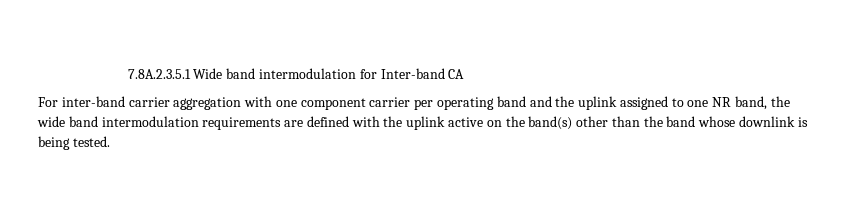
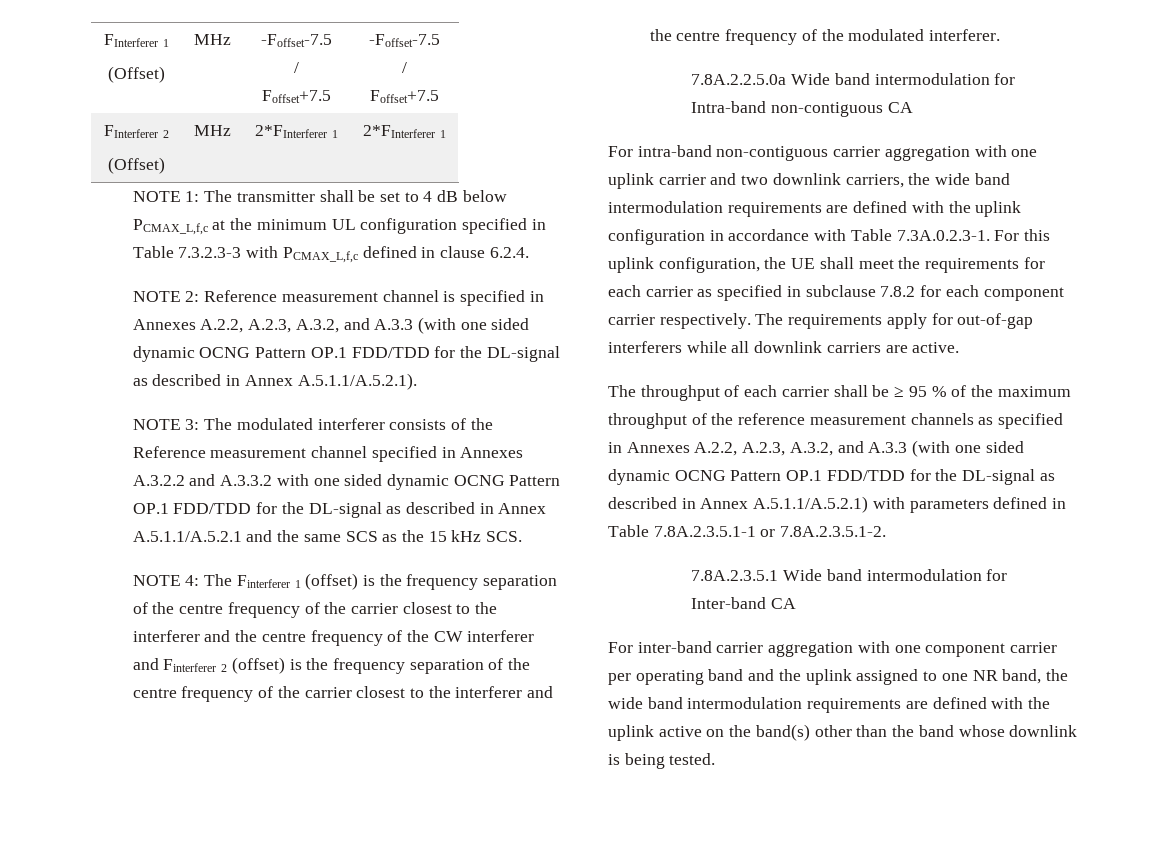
(127, 74) none -> [104,34,169,47] [108,66,165,83] [193,34,231,45] [261,34,332,47] [294,62,299,73] [262,90,331,103] [369,34,440,47] [402,62,407,73] [370,90,439,103] [104,125,169,138] [108,157,165,174] [193,125,231,136] [255,125,338,138] [363,125,446,138] [132,190,507,202] [132,218,546,235] [132,246,529,263] [132,290,544,306] [132,317,530,334] [132,346,560,362] [132,373,417,390] [132,418,493,430] [132,446,524,462] [132,474,561,490] [132,502,547,518] [132,530,523,542] [132,573,558,590] [132,602,498,618] [132,630,535,646] [132,657,531,674] [132,686,554,702] [649,29,1001,45] [691,73,1016,85] [691,101,913,117] [608,145,1038,161] [608,173,1010,189] [608,201,1022,217] [608,229,1051,245] [608,257,1045,273] [608,285,1064,301] [608,313,1034,329] [608,341,960,353] [608,385,1071,401] [608,413,1064,429] [608,440,1024,457] [608,469,1055,485] [608,496,1067,513] [608,525,887,537] FInterferer 1 // (Offset) | MHz | -Foffset-7.5 // / // Foffset+7.5 | -Foffset-7.5 // / // Foffset+7.5 // FInterferer 2 // (Offset) | MHz | 2*FInterferer 1 | 2*FInterferer 1 // NOTE 1: The transmitter shall be set to 4 dB below PCMAX_L,f,c at the minimum UL configuration specified in Table 7.3.2.3-3 with PCMAX_L,f,c defined in clause 6.2.4. // NOTE 2: Reference measurement channel is specified in Annexes A.2.2, A.2.3, A.3.2, and A.3.3 (with one sided dynamic OCNG Pattern OP.1 FDD/TDD for the DL-signal as described in Annex A.5.1.1/A.5.2.1). // NOTE 3: The modulated interferer consists of the Reference measurement channel specified in Annexes A.3.2.2 and A.3.3.2 with one sided dynamic OCNG Pattern OP.1 FDD/TDD for the DL-signal as described in Annex A.5.1.1/A.5.2.1 and the same SCS as the 15 kHz SCS. // NOTE 4: The Finterferer 1 (offset) is the frequency separation of the centre frequency of the carrier closest to the interferer and the centre frequency of the CW interferer and Finterferer 2 (offset) is the frequency separation of the centre frequency of the carrier closest to the interferer and the centre frequency of the modulated interferer. // 7.8A.2.2.5.0a Wide band intermodulation for Intra-band non-contiguous CA // For intra-band non-contiguous carrier aggregation with one uplink carrier and two downlink carriers, the wide band intermodulation requirements are defined with the uplink configuration in accordance with Table 7.3A.0.2.3-1. For this uplink configuration, the UE shall meet the requirements for each carrier as specified in subclause 7.8.2 for each component carrier respectively. The requirements apply for out-of-gap interferers while all downlink carriers are active. // The throughput of each carrier shall be ≥ 95 % of the maximum throughput of the reference measurement channels as specified in Annexes A.2.2, A.2.3, A.3.2, and A.3.3 (with one sided dynamic OCNG Pattern OP.1 FDD/TDD for the DL-signal as described in Annex A.5.1.1/A.5.2.1) with parameters defined in Table 7.8A.2.3.5.1-1 or 7.8A.2.3.5.1-2. //

